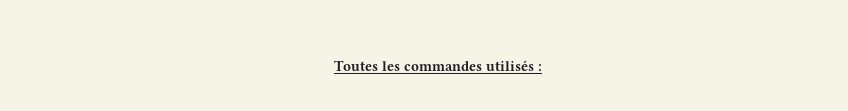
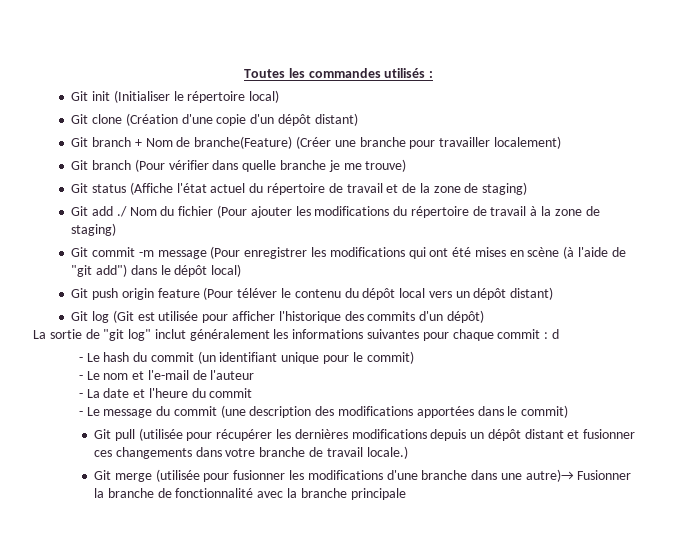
(542, 67) none -> [71,90,280,103] [71,113,358,126] [71,136,561,149] [71,159,407,172] [71,182,528,195] [71,205,600,218] [71,223,117,236] [71,246,626,259] [71,264,242,277] [71,287,554,300] [71,310,484,323] [33,329,559,341] [78,351,414,364] [78,370,255,380] [78,388,253,398] [78,405,569,418] [94,428,636,441] [94,446,408,459] [94,469,632,482] [94,488,406,500] // Git init (Initialiser le répertoire local) // Git clone (Création d'une copie d'un dépôt distant) // Git branch + Nom de branche(Feature) (Créer une branche pour travailler localement) // Git branch (Pour vérifier dans quelle branche je me trouve) // Git status (Affiche l'état actuel du répertoire de travail et de la zone de staging) // Git add ./ Nom du fichier (Pour ajouter les modifications du répertoire de travail à la zone de staging) // Git commit -m message (Pour enregistrer les modifications qui ont été mises en scène (à l'aide de "git add") dans le dépôt local) // Git push origin feature (Pour téléver le contenu du dépôt local vers un dépôt distant) // Git log (Git est utilisée pour afficher l'historique des commits d'un dépôt) // La sortie de "git log" inclut généralement les informations suivantes pour chaque commit : d // - Le hash du commit (un identifiant unique pour le commit) // - Le nom et l'e-mail de l'auteur // - La date et l'heure du commit // - Le message du commit (une description des modifications apportées dans le commit) // Git pull (utilisée pour récupérer les dernières modifications depuis un dépôt distant et fusionner ces changements dans votre branche de travail locale.) // Git merge (utilisée pour fusionner les modifications d'une branche dans une autre)→ Fusionner la branche de fonctionnalité avec la branche principale

